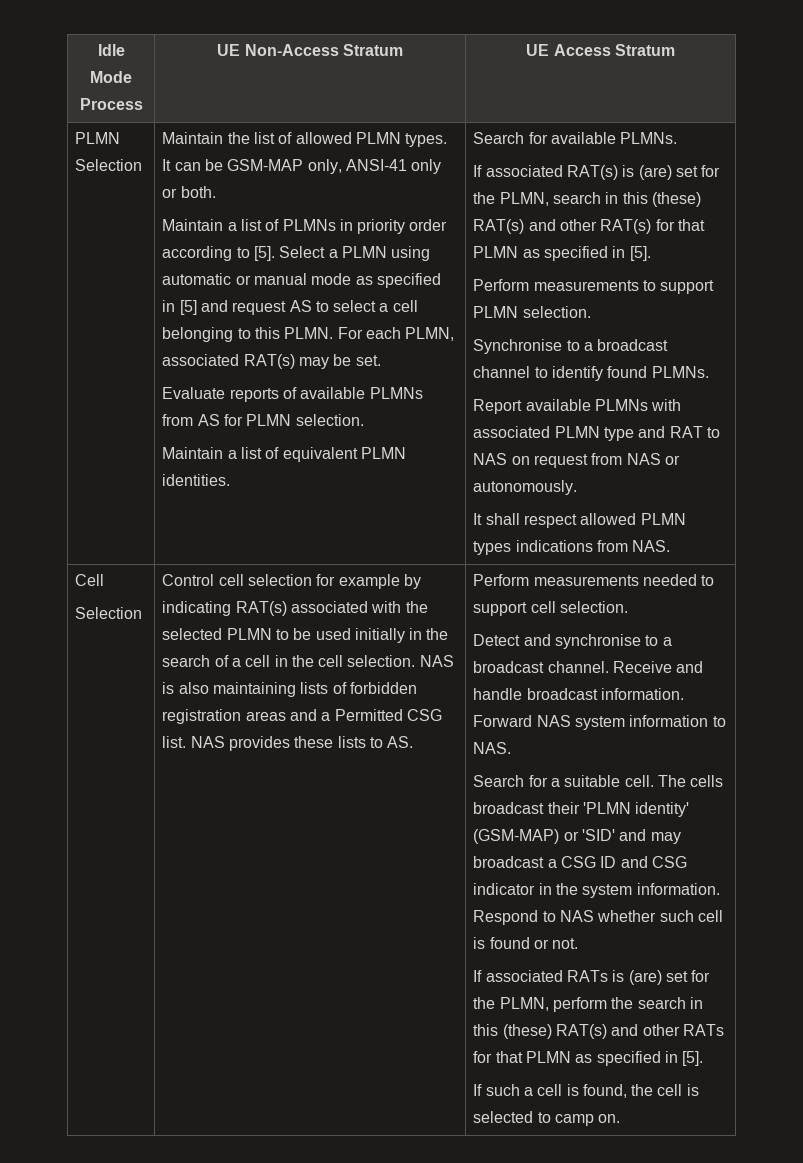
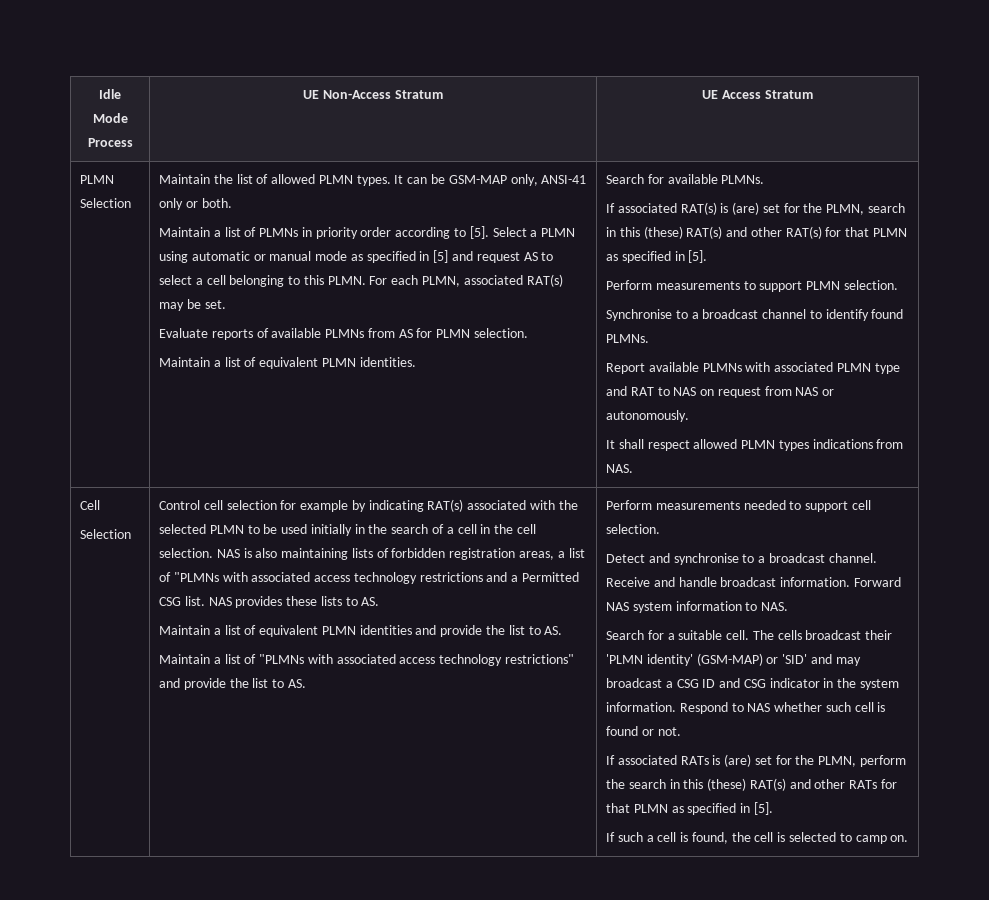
[245,711,286,721] areas -> [518,548,585,560] [158,572,483,584] areas, a list of "PLMNs with associated access technology restrictions
(414, 742) none -> [158,625,563,637] [158,654,574,666] [158,678,306,690] // Maintain a list of equivalent PLMN identities and provide the list to AS. // Maintain a list of "PLMNs with associated access technology restrictions" and provide the list to AS.

